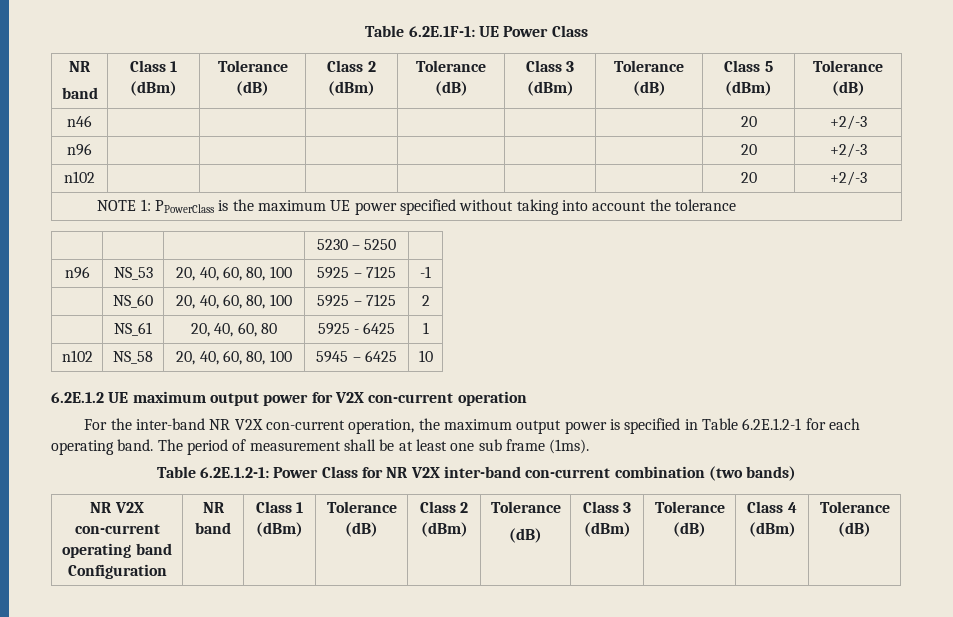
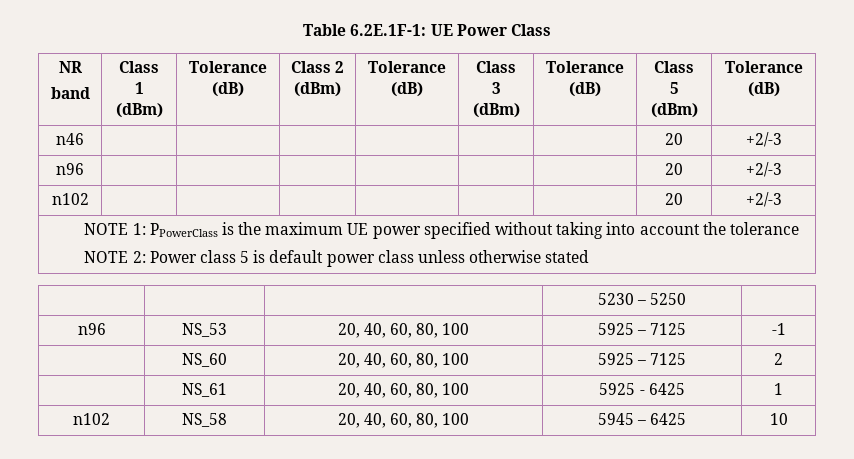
(736, 205) none -> [84,250,590,267] // NOTE 2: Power class 5 is default power class unless otherwise stated
[260,323,277,334] 80 -> [416,383,470,398] 80, 100
[51,391,527,406] [84,418,860,434] [51,439,590,455] [156,466,797,481] [90,502,144,513] [74,524,160,534] [62,543,172,558] [67,564,167,579] [202,502,225,513] [195,522,231,534] [255,501,304,513] [256,522,303,537] [326,501,397,513] [345,522,378,537] [419,501,469,513] [420,522,468,537] [490,501,561,513] [509,528,542,543] [582,501,632,513] [583,522,631,537] [654,501,725,513] [673,522,706,537] [747,501,797,513] [748,522,796,537] [819,501,890,513] [838,522,871,537] // 6.2E.1.2 UE maximum output power for V2X con-current operation // For the inter-band NR V2X con-current operation, the maximum output power is specified in Table 6.2E.1.2-1 for each operating band. The period of measurement shall be at least one sub frame (1ms). // Table 6.2E.1.2-1: Power Class for NR V2X inter-band con-current combination (two bands) // NR V2X con-current operating band Configuration | NR band | Class 1 (dBm) | Tolerance (dB) | Class 2 (dBm) | Tolerance // (dB) | Class 3 (dBm) | Tolerance (dB) | Class 4 (dBm) | Tolerance (dB) -> (788, 419) none

